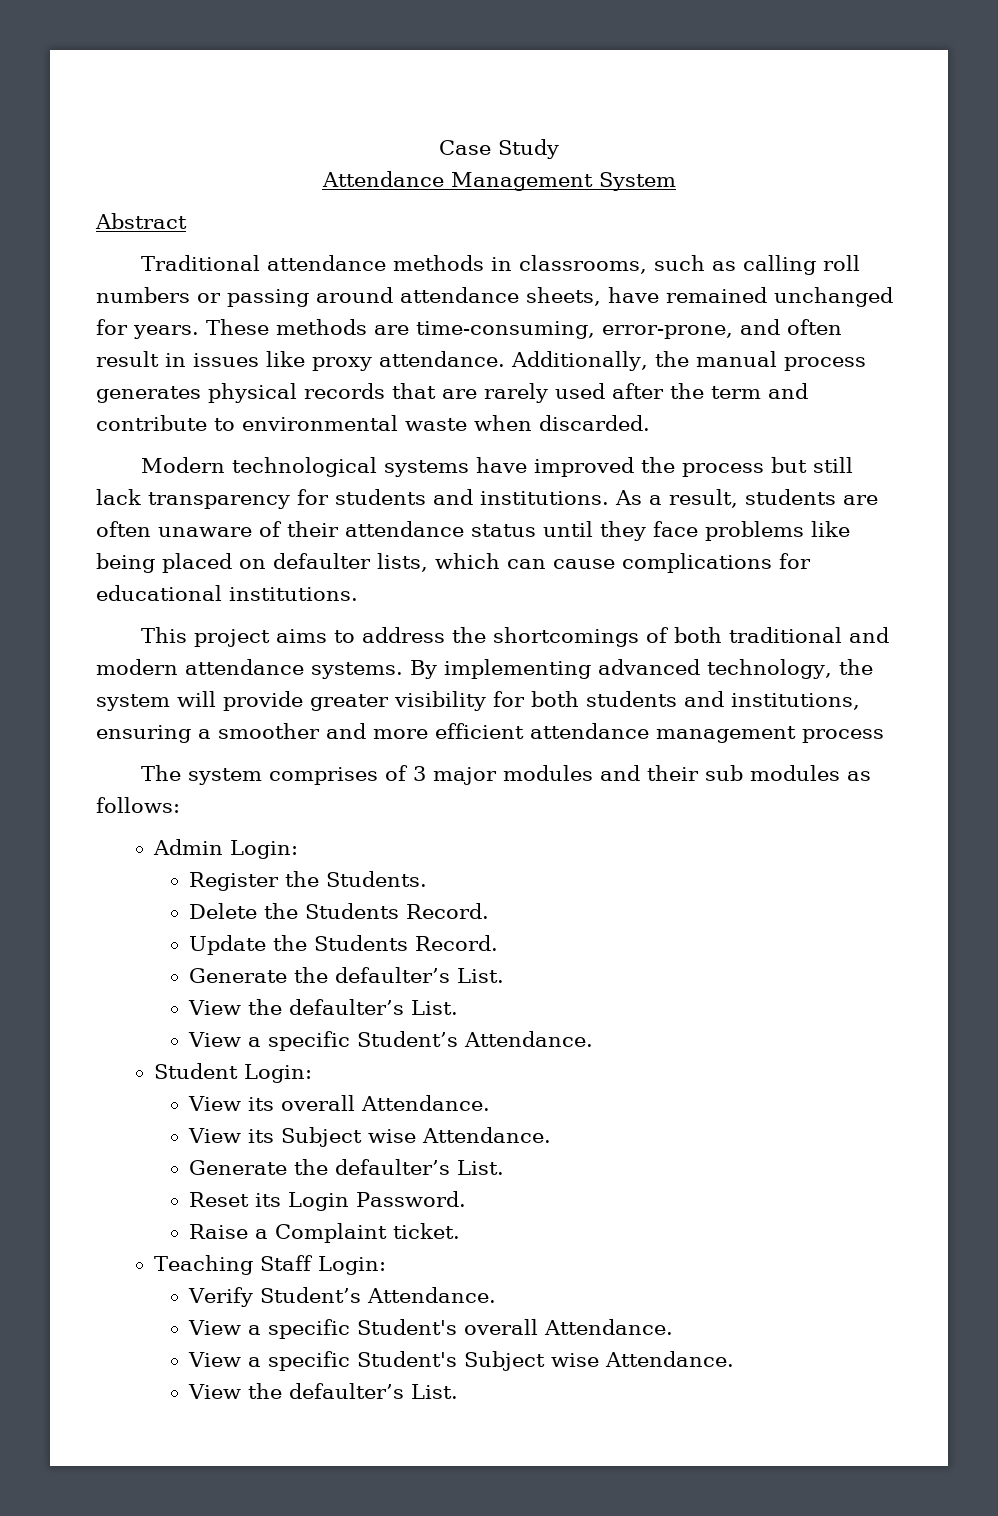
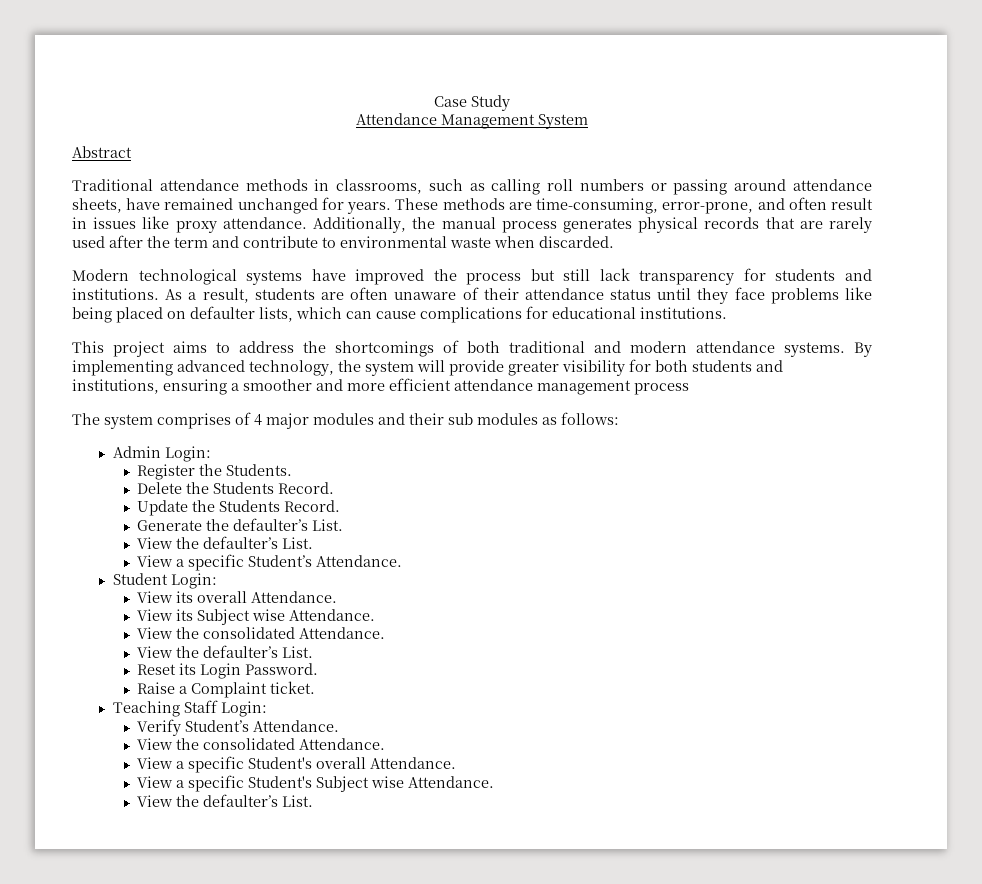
[412,766,426,781] 3 -> [254,414,262,426] 4
[189,1160,288,1175] Generate -> [137,627,386,639] [137,646,174,658] View the consolidated Attendance. // View
(497, 1295) none -> [137,738,386,750] // View the consolidated Attendance.

